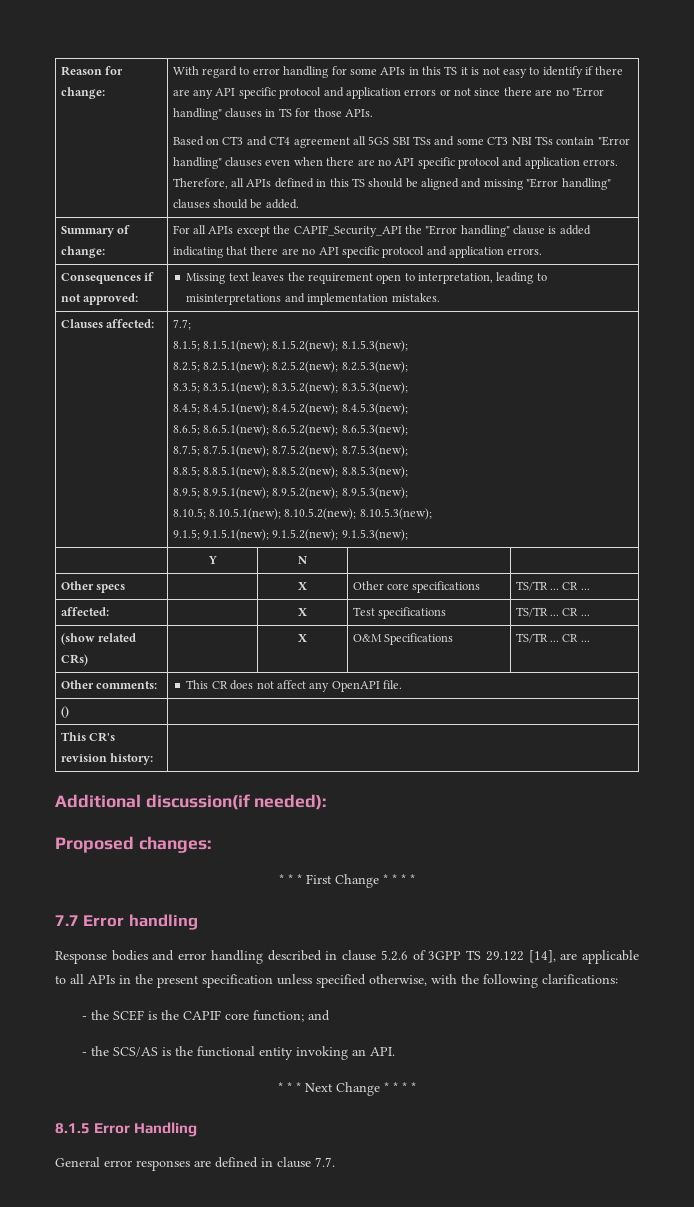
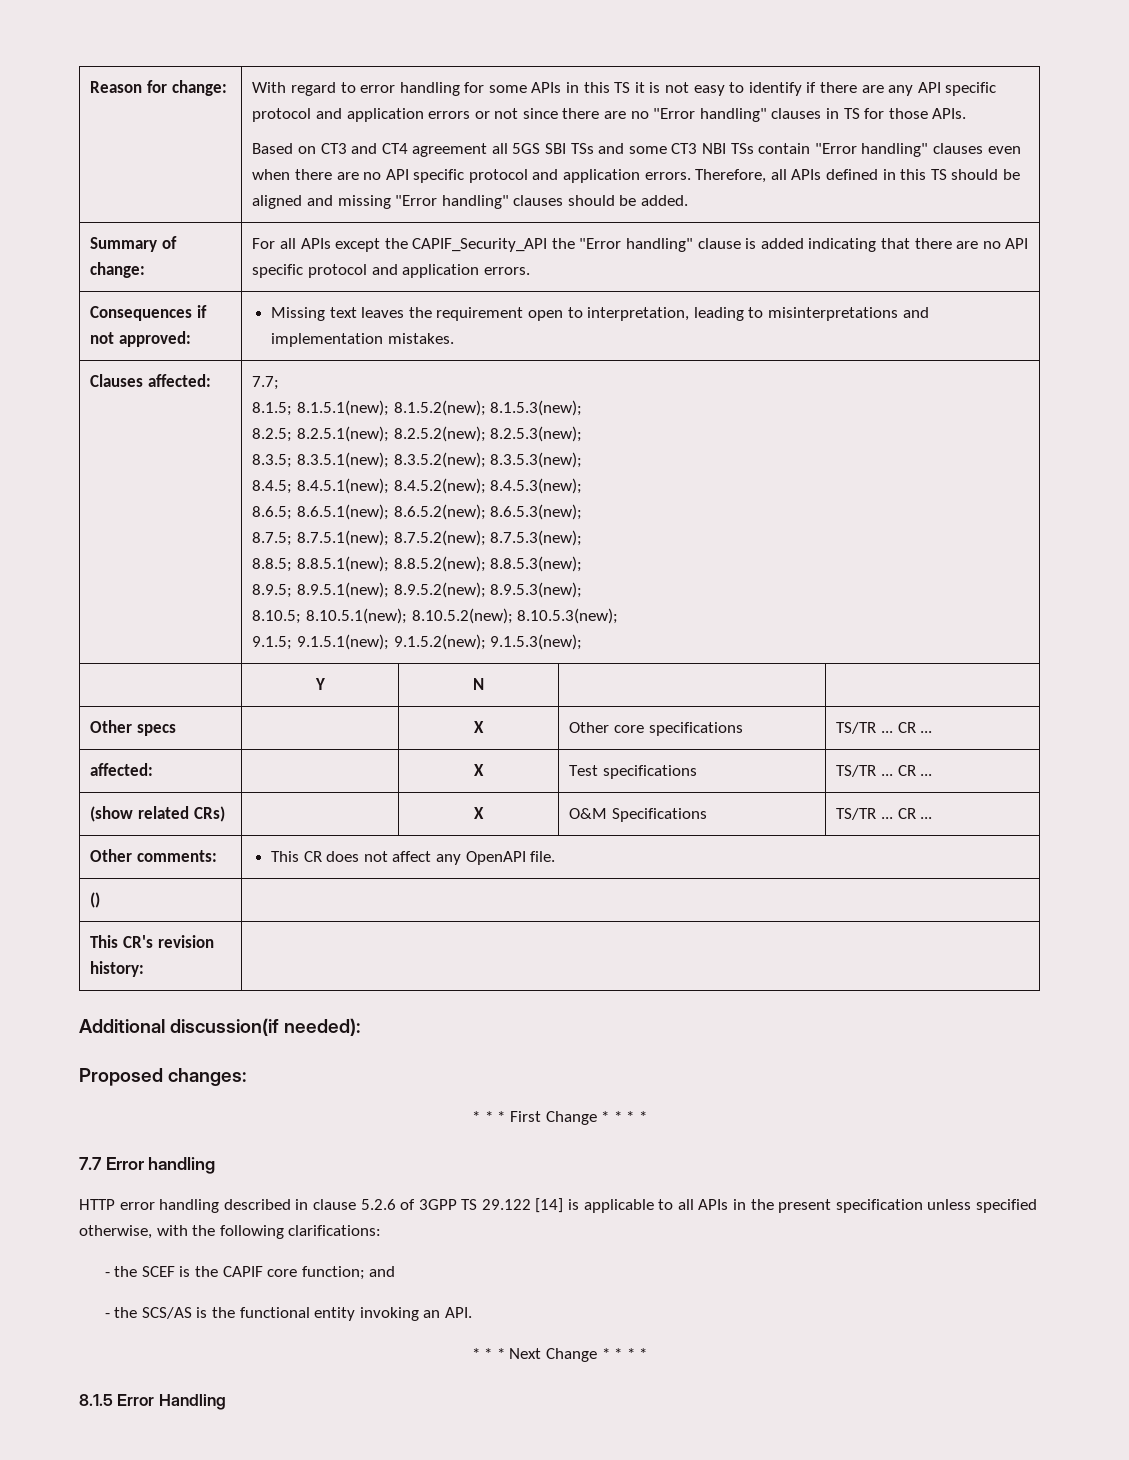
[55,950,175,964] Response bodies and -> [79,1199,115,1210] HTTP
[528,950,578,963] [14], are -> [535,1198,580,1213] [14] is
[55,1157,335,1171] // General error responses are defined in clause 7.7. -> (226, 1402) none

